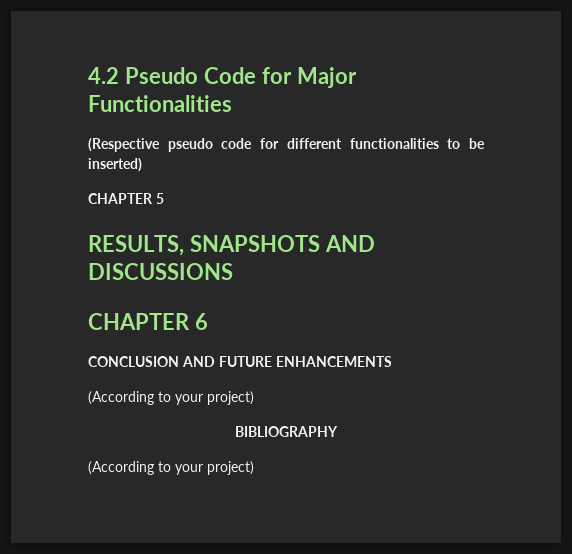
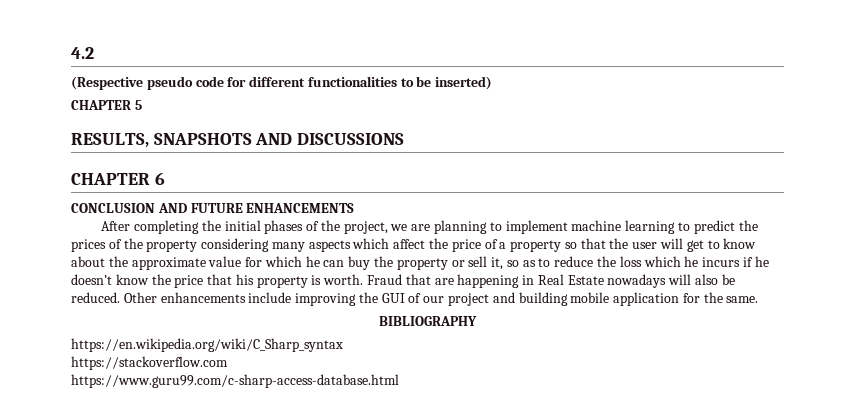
[124,67,357,88] [88,95,232,112] Pseudo Code for Major Functionalities -> (94, 53) none
[88,391,254,405] [235,426,338,437] [88,461,254,475] (According to your project) // BIBLIOGRAPHY // (According to your project) -> [101,220,758,234] [71,238,757,252] [71,256,769,270] [71,274,735,288] [71,292,759,306] [379,316,477,326] [71,338,343,352] [71,356,228,370] [71,374,399,388] After completing the initial phases of the project, we are planning to implement machine learning to predict the prices of the property considering many aspects which affect the price of a property so that the user will get to know about the approximate value for which he can buy the property or sell it, so as to reduce the loss which he incurs if he doesn’t know the price that his property is worth. Fraud that are happening in Real Estate nowadays will also be reduced. Other enhancements include improving the GUI of our project and building mobile application for the same. // BIBLIOGRAPHY // https://en.wikipedia.org/wiki/C_Sharp_syntax // https://stackoverflow.com // https://www.guru99.com/c-sharp-access-database.html

